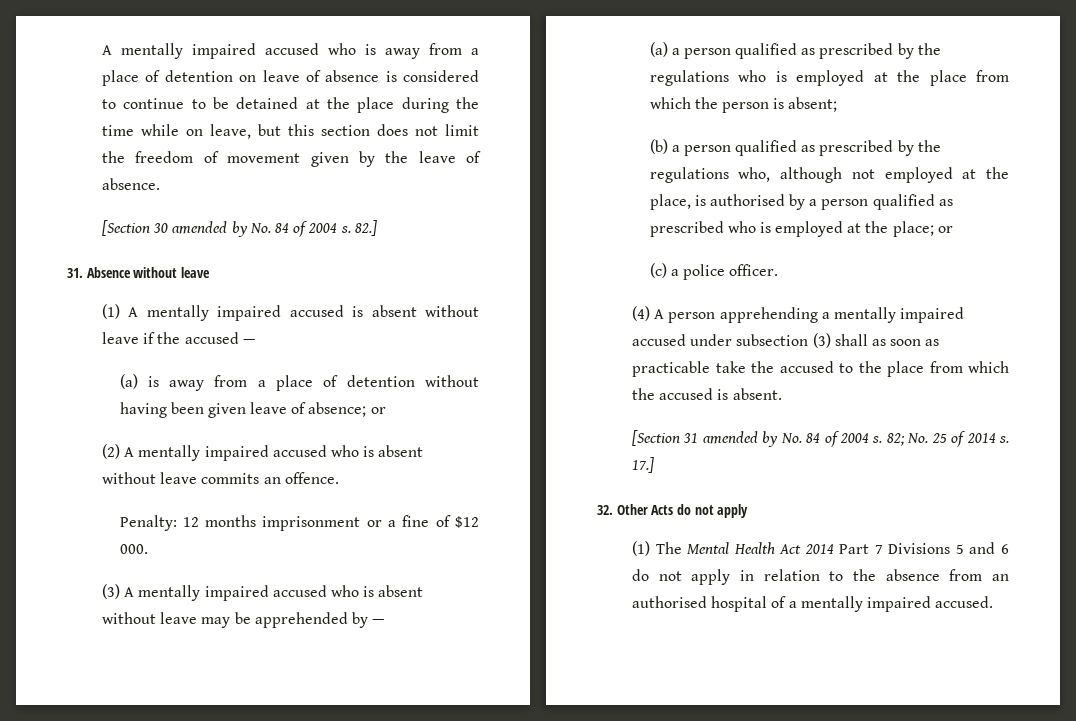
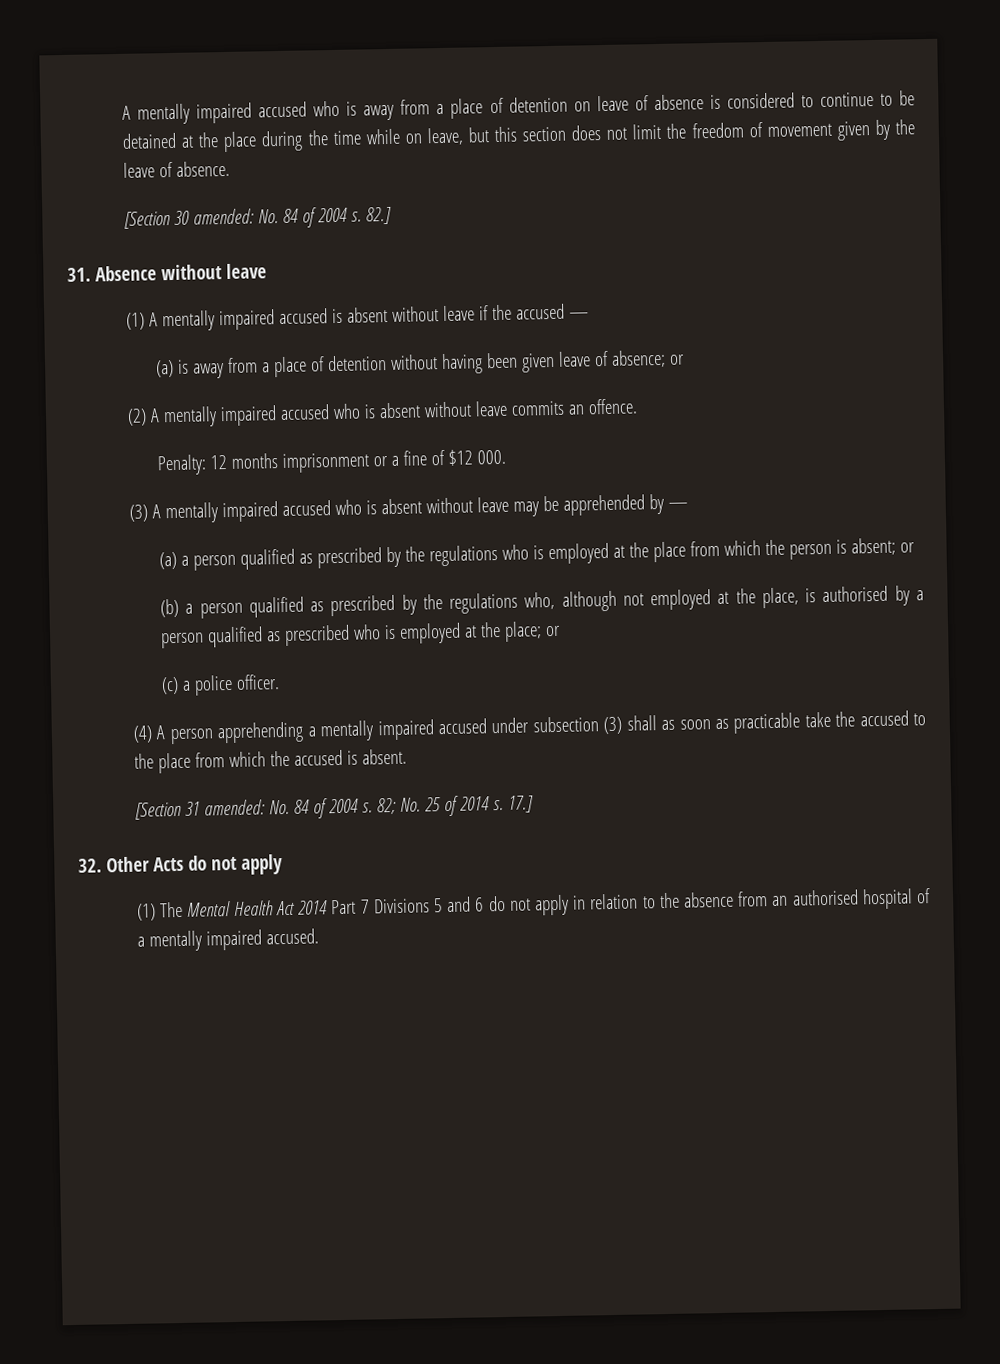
[172,221,248,237] amended by -> [193,208,255,225] amended:
(838, 104) none -> [899,542,915,553] or
[702,431,779,447] amended by -> [204,799,266,816] amended:

